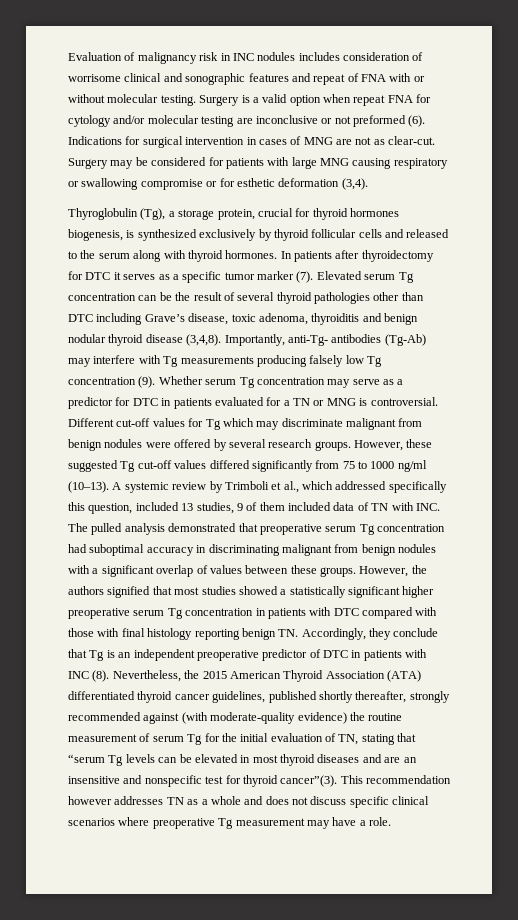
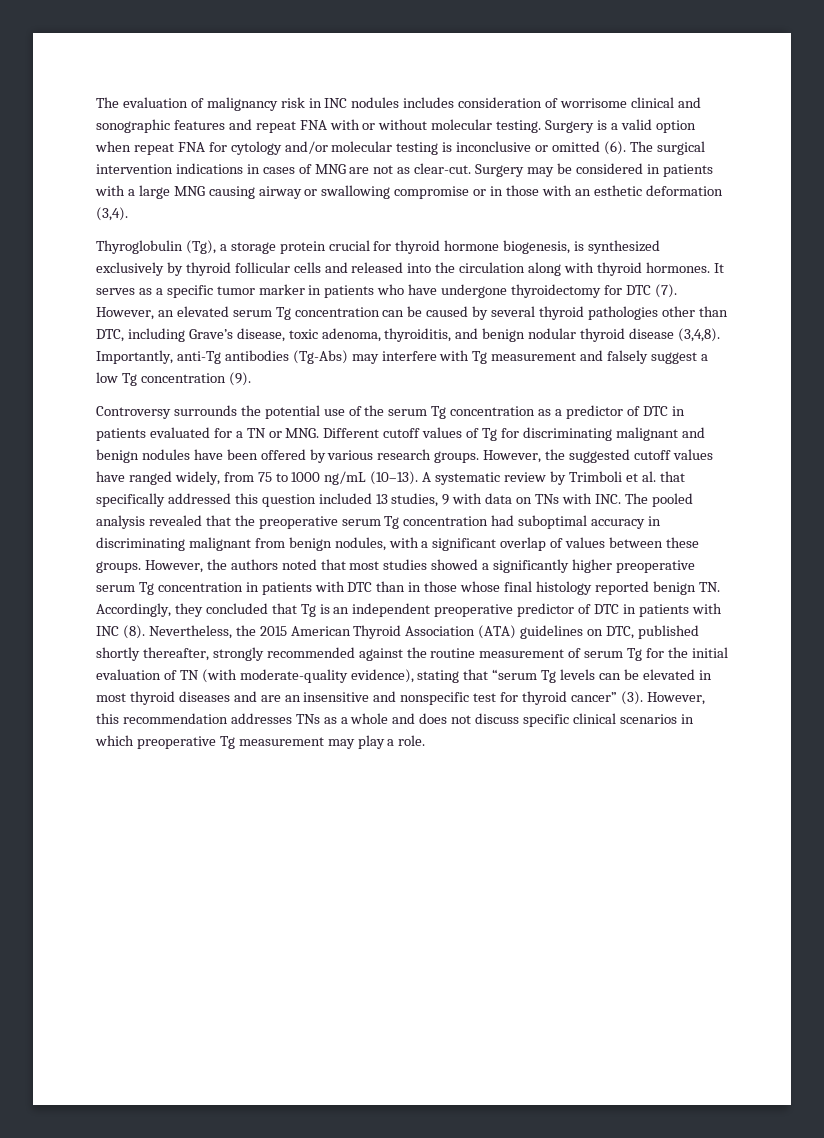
[68,52,122,61] Evaluation -> [96,97,188,108] The evaluation
[347,73,359,82] of -> (296, 127) none
[236,118,253,124] are -> [442,142,453,152] is
[334,115,426,127] [68,136,141,145] not preformed (6). Indications for -> [552,141,653,155] omitted (6). The
(245, 141) none -> [175,163,243,174] indications
[208,157,290,169] for patients with -> [646,164,713,177] [95,185,135,196] in patients with a
[393,158,448,169] respiratory -> [258,186,302,199] airway
[219,178,235,187] for -> [490,185,591,196] in those with an
[217,209,255,220] protein, -> [279,241,326,254] protein
[350,208,399,217] hormones -> [444,240,500,251] hormone
[68,250,130,259] to the serum -> [407,262,526,273] into the circulation
[280,250,434,262] [68,271,121,280] In patients after thyroidectomy for DTC it -> [713,263,724,273] It
[296,271,362,283] (7). Elevated -> [308,284,677,298] [96,306,229,320] in patients who have undergone thyroidectomy for DTC (7). However, an elevated
[175,292,235,301] the result of -> [426,306,489,320] caused by
[68,314,93,322] DTC -> [96,329,124,342] DTC,
[311,313,360,325] thyroiditis -> [384,328,452,342] thyroiditis,
[287,334,426,346] anti-Tg- antibodies (Tg-Ab) -> [176,350,348,364] anti-Tg antibodies (Tg-Abs)
[180,355,344,367] measurements producing falsely -> [491,350,708,364] measurement and falsely suggest a
[158,376,380,388] Whether serum Tg concentration may serve -> [96,405,536,419] // Controversy surrounds the potential use of the serum Tg concentration
[115,397,131,406] for -> [626,406,640,416] of
[326,397,438,406] [68,418,423,430] [68,439,171,451] MNG is controversial. Different cut-off values for Tg which may discriminate malignant from benign nodules were -> [285,427,705,441] [96,449,258,463] MNG. Different cutoff values of Tg for discriminating malignant and benign nodules have been
[228,439,266,448] several -> [327,450,374,460] various
[406,439,433,448] [68,460,313,472] these suggested Tg cut-off values differed significantly -> [545,449,713,463] [96,471,220,485] the suggested cutoff values have ranged widely,
[397,460,427,472] ng/ml -> [324,471,367,485] ng/mL
[124,482,169,493] systemic -> [435,472,501,485] systematic
[283,481,447,493] [68,502,440,514] [68,523,258,535] al., which addressed specifically this question, included 13 studies, 9 of them included data of TN with INC. The pulled analysis demonstrated that -> [641,471,685,482] [96,493,693,507] [96,515,255,529] al. that specifically addressed this question included 13 studies, 9 with data on TNs with INC. The pooled analysis revealed that the
[398,544,436,553] nodules -> [334,537,386,551] nodules,
[107,586,151,598] signified -> [281,559,317,570] noted
[289,586,400,598] statistically significant -> [493,559,570,573] significantly
[362,607,438,619] [68,628,120,637] compared with those with -> [376,581,501,592] than in those whose
[194,629,240,640] reporting -> [594,581,649,595] reported
[393,628,439,637] conclude -> [205,603,268,614] concluded
[68,691,266,703] differentiated thyroid cancer guidelines, -> [520,625,635,639] guidelines on DTC,
[181,712,347,724] (with moderate-quality evidence) -> (403, 654) none
[338,734,359,745] TN, -> [179,669,414,683] TN (with moderate-quality evidence),
[280,775,451,787] [68,796,184,805] cancer”(3). This recommendation however addresses TN -> [570,691,705,705] [96,713,320,724] cancer” (3). However, this recommendation addresses TNs
[118,817,150,826] where -> [680,714,694,724] [95,735,134,746] in which
[332,817,357,826] have -> [357,735,385,749] play

